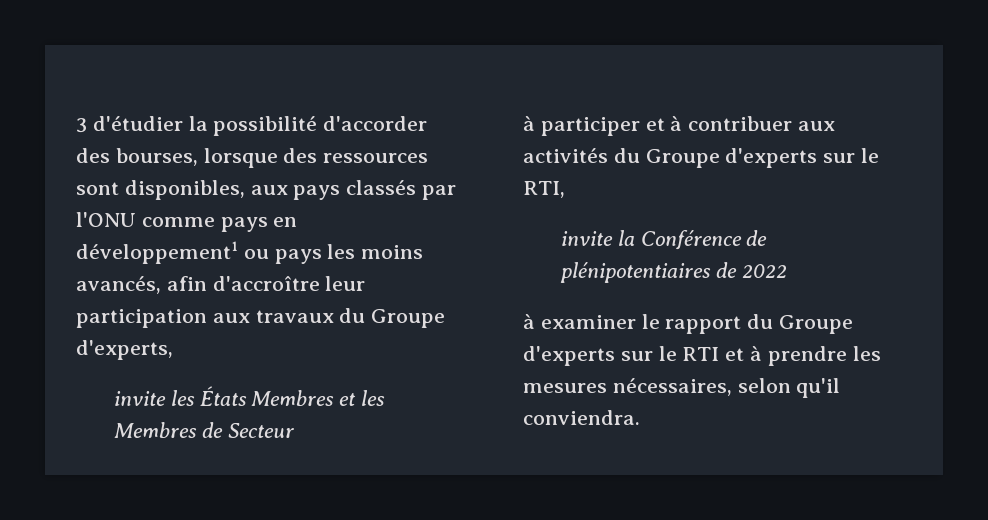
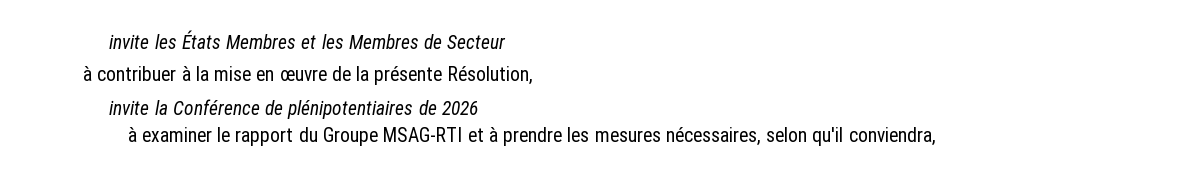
[76,116,428,136] [76,148,429,168] [76,180,457,200] [76,212,298,232] [76,241,424,264] [76,276,366,294] [76,308,446,328] [76,340,173,360] 3 d'étudier la possibilité d'accorder des bourses, lorsque des ressources sont disponibles, aux pays classés par l'ONU comme pays en développement1 ou pays les moins avancés, afin d'accroître leur participation aux travaux du Groupe d'experts, // -> (109, 41) none
[540,116,836,136] [523,148,880,168] [523,181,565,198] participer et à contribuer aux activités du Groupe d'experts sur le RTI, -> [97,66,533,85] contribuer à la mise en œuvre de la présente Résolution,
[741,264,787,278] 2022 -> [441,101,478,115] 2026
[523,346,720,366] d'experts sur le RTI -> [383,127,463,142] MSAG-RTI
[523,410,640,425] conviendra. -> [848,127,936,146] conviendra,

